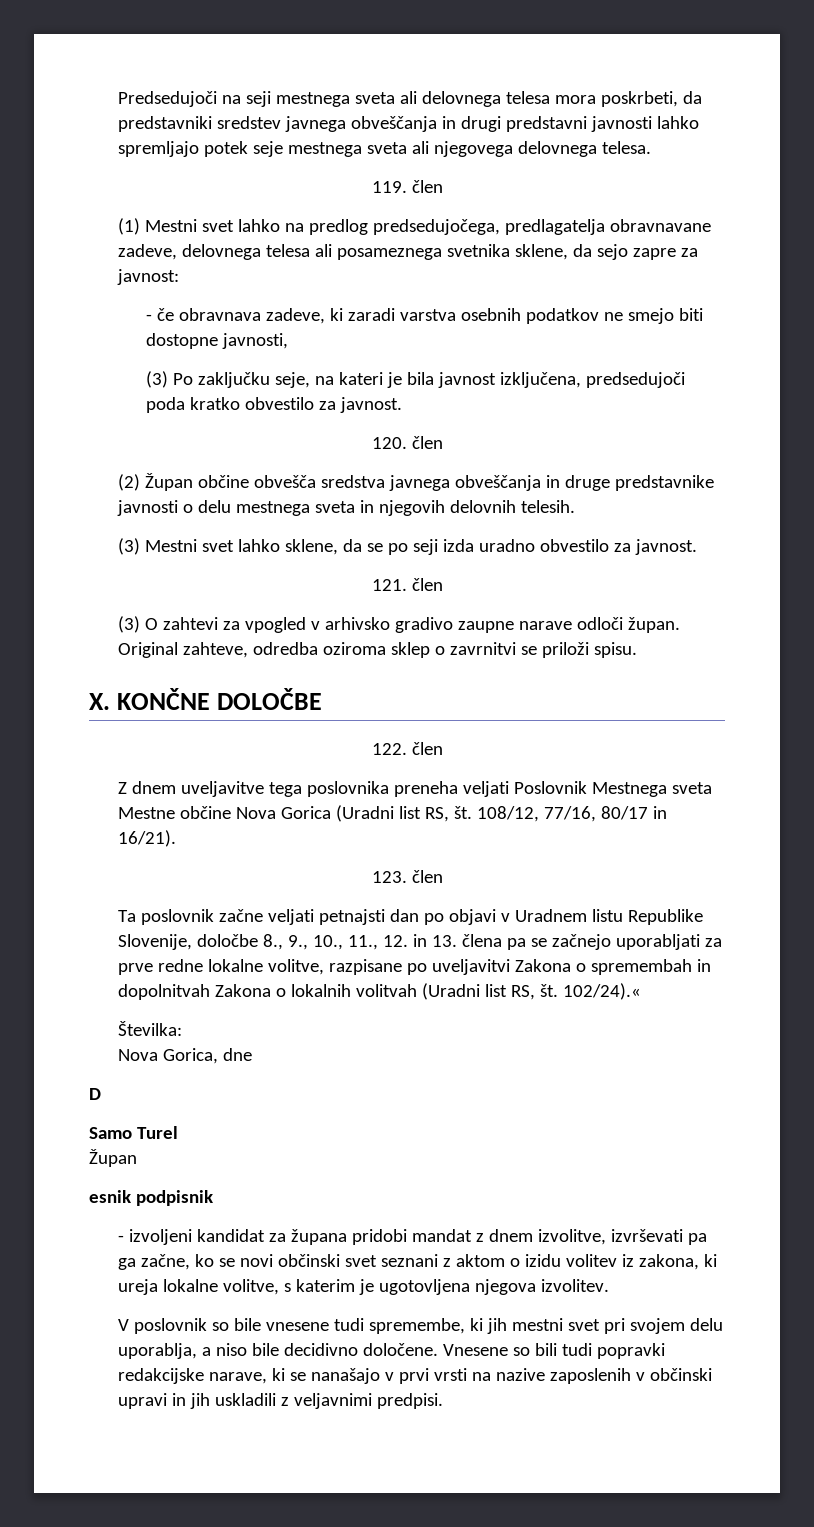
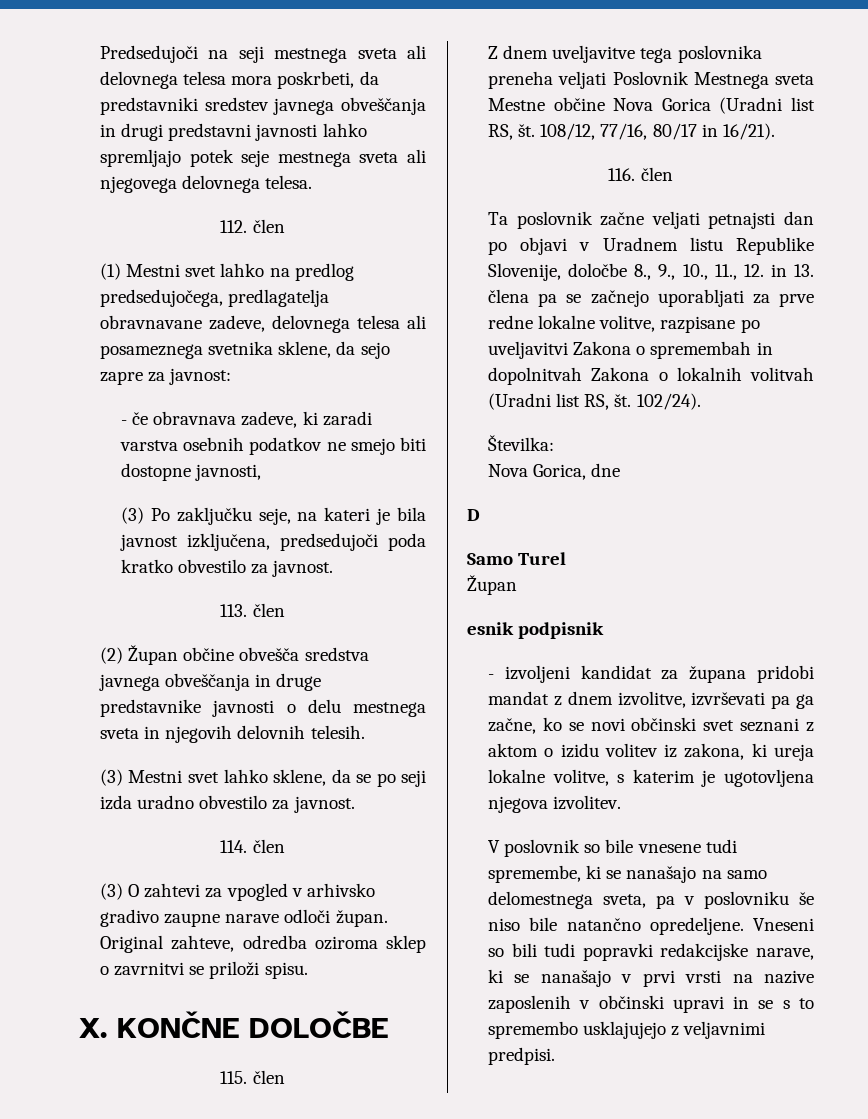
[371,181,407,193] 119. -> [220,220,248,233] 112.
[371,437,407,449] 120. -> [220,604,248,617] 113.
[371,579,407,591] 121. -> [220,840,248,853] 114.
[371,743,407,755] 122. -> [220,1071,248,1084] 115.
[371,871,407,883] 123. -> [608,168,636,181] 116.
[562,983,641,1000] 102/24).« -> [636,393,701,410] 102/24).
[486,1318,723,1334] [117,1343,508,1359] jih mestni svet pri svojem delu uporablja, a niso bile decidivno določene. Vnesene -> [606,866,767,883] [487,891,814,909] [487,917,814,935] se nanašajo na samo delomestnega sveta, pa v poslovniku še niso bile natančno opredeljene. Vneseni
[189,1393,276,1409] jih uskladili -> [758,998,814,1009] [487,1021,667,1039] se s to spremembo usklajujejo

